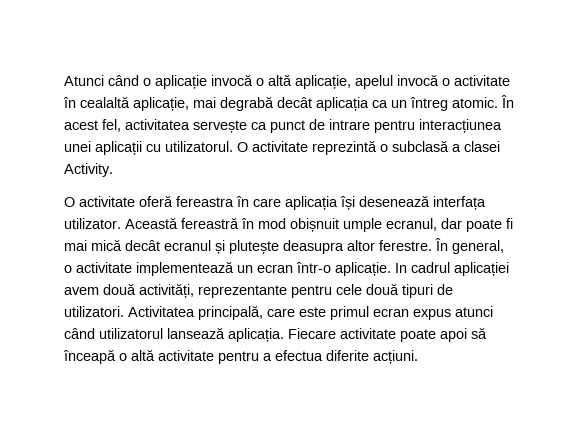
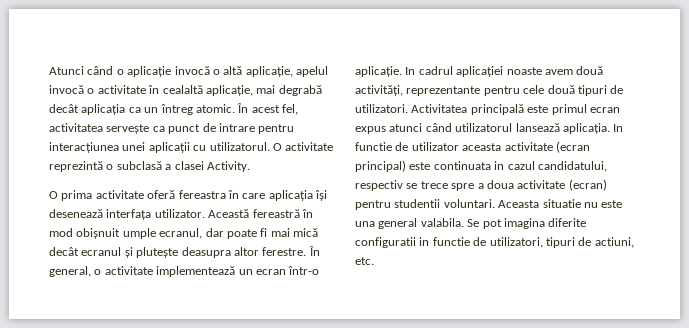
(75, 202) none -> [61,190,93,201] prima
(509, 269) none -> [506,67,542,75] noaste
[198,305,295,320] principală, care -> [470,104,524,115] principală
[288,327,487,342] [63,349,418,364] Fiecare activitate poate apoi să înceapă o altă activitate pentru a efectua diferite acțiuni. -> [613,124,624,132] [355,141,590,153] [355,160,607,172] [355,179,607,191] [355,199,623,210] [355,218,587,229] [355,237,634,248] [355,257,374,265] In functie de utilizator aceasta activitate (ecran principal) este continuata in cazul candidatului, respectiv se trece spre a doua activitate (ecran) pentru studentii voluntari. Aceasta situatie nu este una general valabila. Se pot imagina diferite configuratii in functie de utilizatori, tipuri de actiuni, etc.

